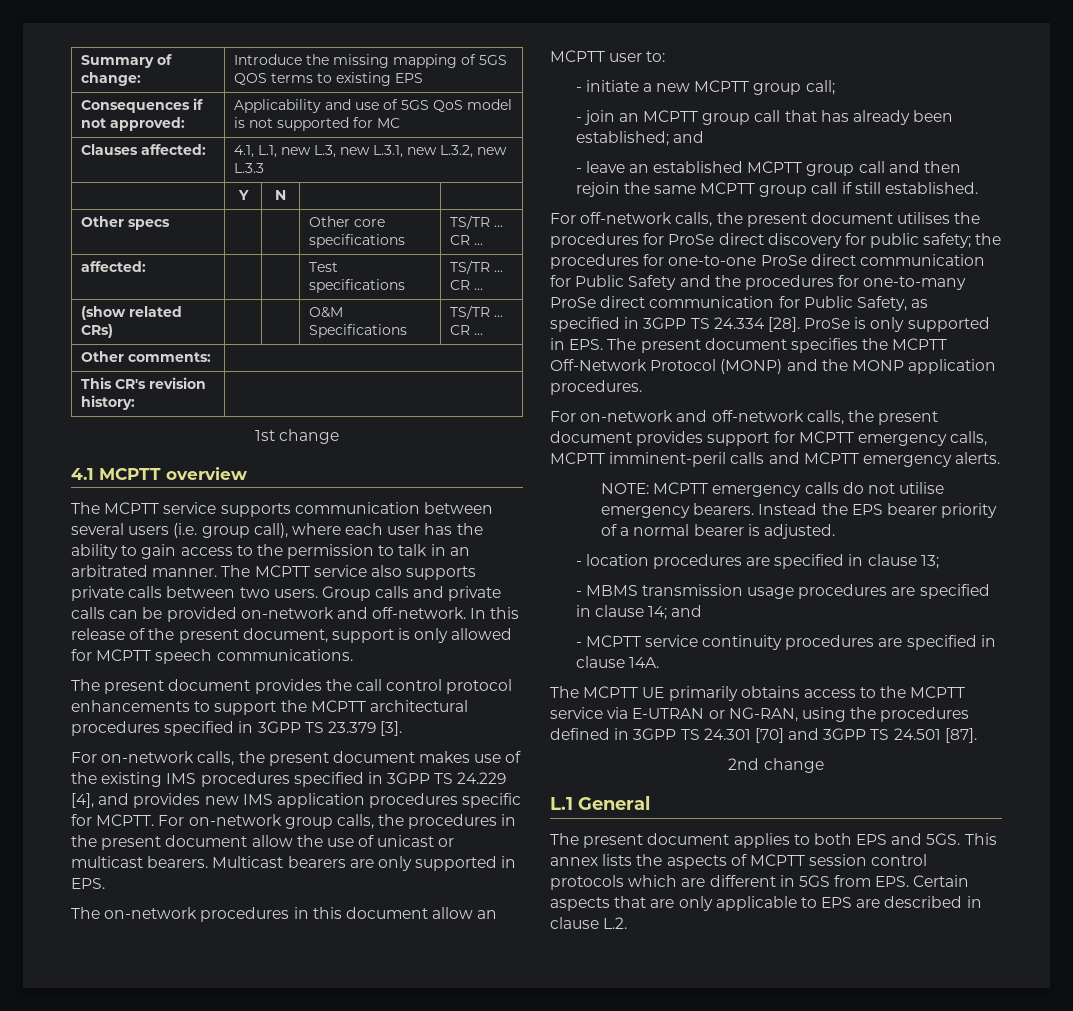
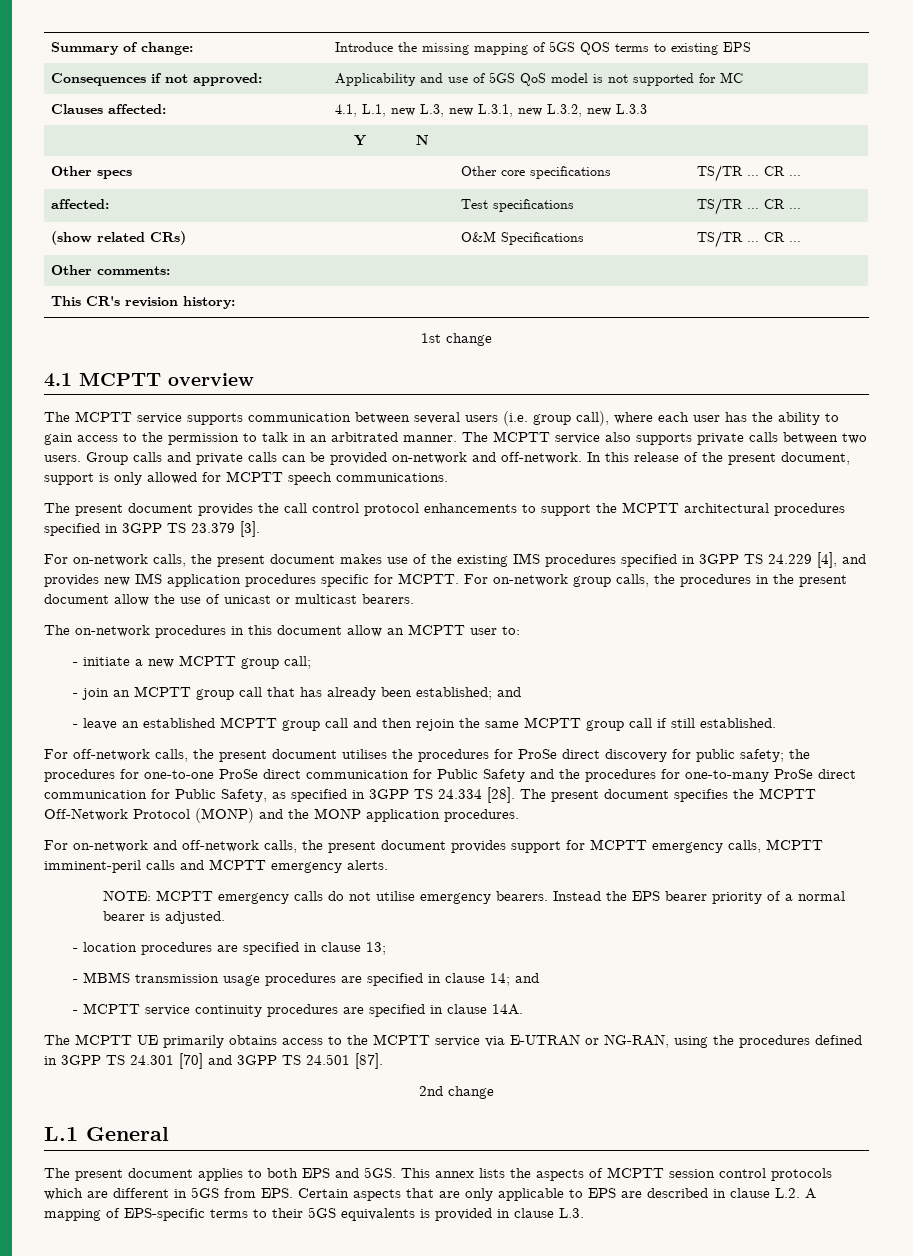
[212,856,517,871] [71,878,105,889] Multicast bearers are only supported in EPS. -> (414, 599) none
[804,317,990,332] [550,338,604,350] ProSe is only supported in EPS. -> (515, 795) none
(628, 923) none -> [805,1188,816,1199] [44,1207,584,1221] A mapping of EPS-specific terms to their 5GS equivalents is provided in clause L.3.

